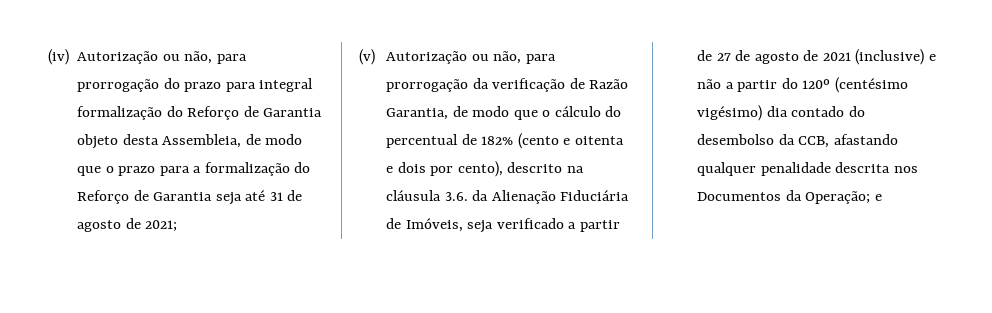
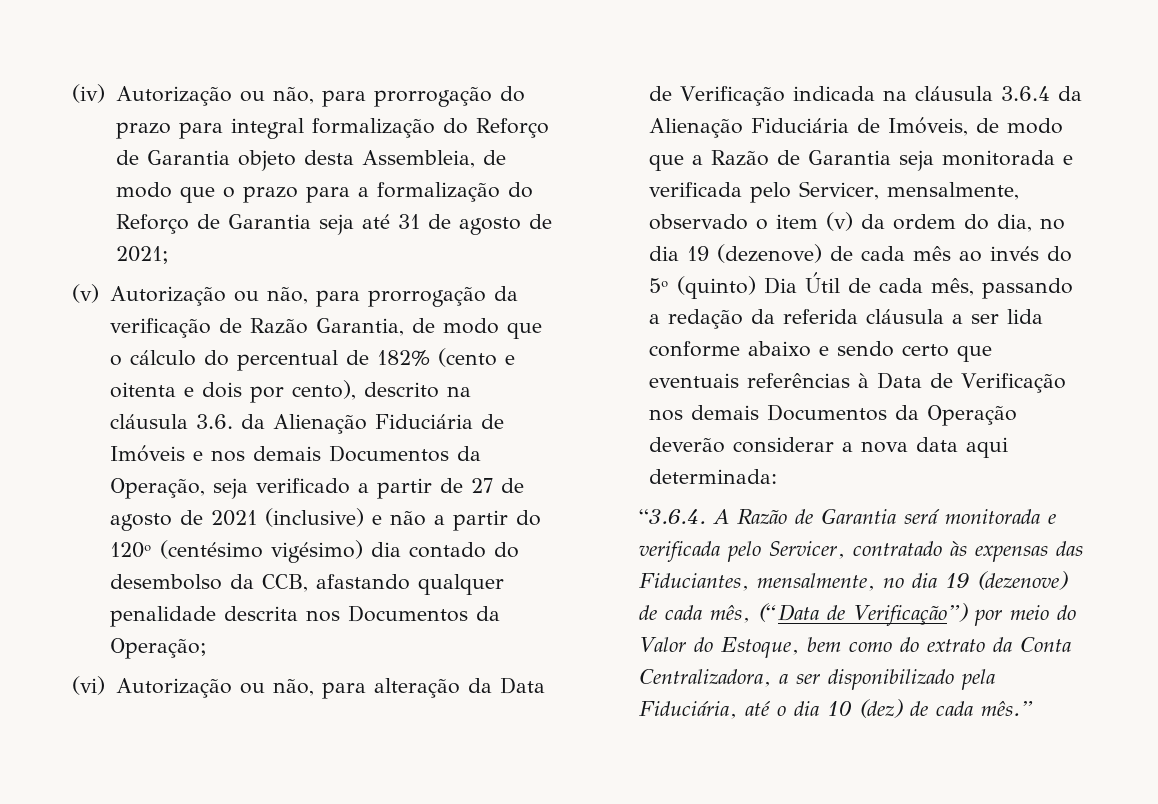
[405,218,463,232] Imóveis, -> [109,445,481,462] [109,478,205,499] Imóveis e nos demais Documentos da Operação,
[874,194,882,201] e -> [72,676,545,699] [648,86,1082,106] [648,117,1063,138] [648,150,1073,171] [648,181,1019,203] [648,212,1065,232] [648,244,1072,263] [648,272,1073,299] [648,309,1043,329] [648,341,992,362] [648,372,1066,393] [648,404,1017,426] [648,437,1008,458] [648,469,777,484] [639,508,1057,525] [639,541,1084,562] [639,571,1069,591] [639,603,1076,626] [639,637,1071,658] [639,669,996,690] [639,699,1034,719] // (vi) Autorização ou não, para alteração da Data de Verificação indicada na cláusula 3.6.4 da Alienação Fiduciária de Imóveis, de modo que a Razão de Garantia seja monitorada e verificada pelo Servicer, mensalmente, observado o item (v) da ordem do dia, no dia 19 (dezenove) de cada mês ao invés do 5º (quinto) Dia Útil de cada mês, passando a redação da referida cláusula a ser lida conforme abaixo e sendo certo que eventuais referências à Data de Verificação nos demais Documentos da Operação deverão considerar a nova data aqui determinada: // “3.6.4. A Razão de Garantia será monitorada e verificada pelo Servicer, contratado às expensas das Fiduciantes, mensalmente, no dia 19 (dezenove) de cada mês, (“Data de Verificação”) por meio do Valor do Estoque, bem como do extrato da Conta Centralizadora, a ser disponibilizado pela Fiduciária, até o dia 10 (dez) de cada mês.”

